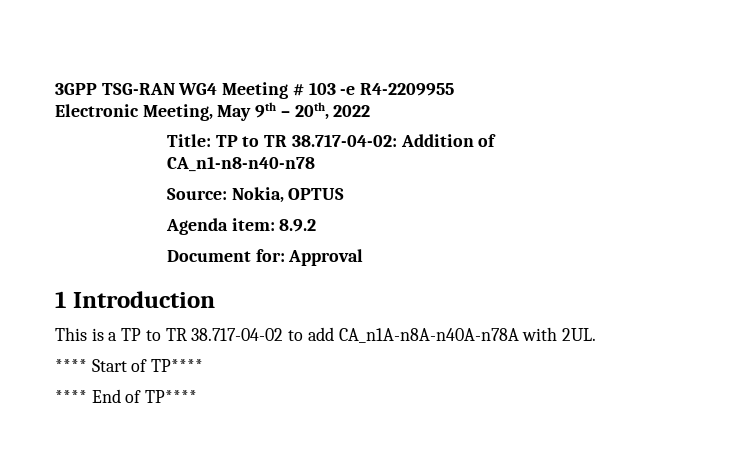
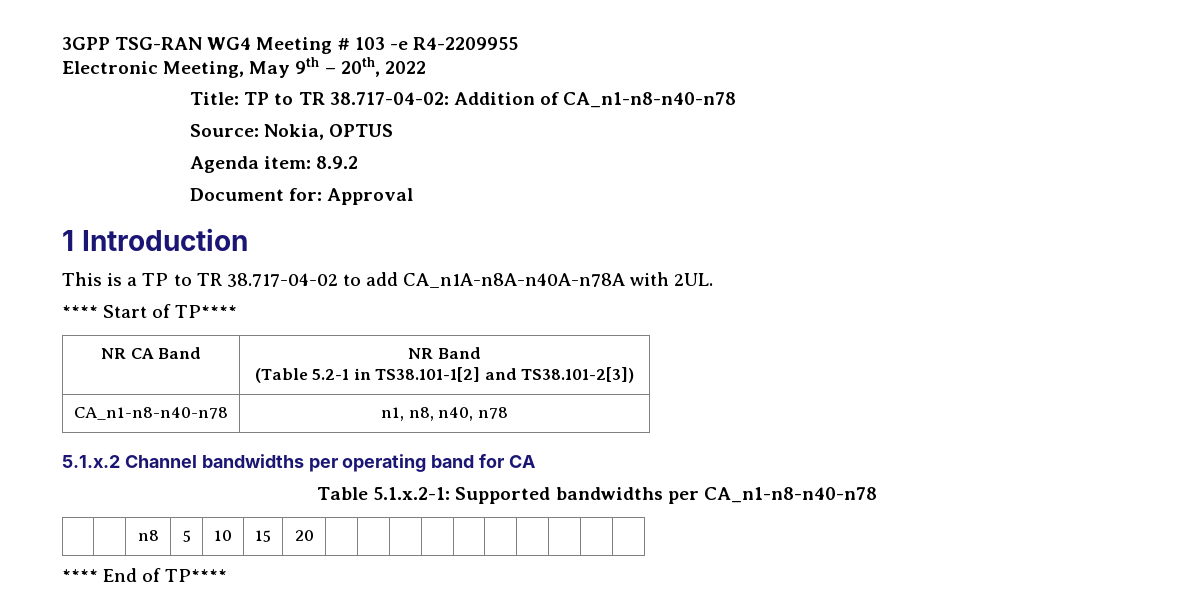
(204, 365) none -> [100,347,202,359] [408,347,481,359] [254,367,635,383] [74,407,228,420] [381,407,508,421] [62,454,536,472] [317,487,877,504] [137,530,159,541] [182,530,191,542] [214,530,232,541] [255,530,271,542] [294,530,314,541] // NR CA Band | NR Band // (Table 5.2-1 in TS38.101-1[2] and TS38.101-2[3]) // CA_n1-n8-n40-n78 | n1, n8, n40, n78 // 5.1.x.2 Channel bandwidths per operating band for CA // Table 5.1.x.2-1: Supported bandwidths per CA_n1-n8-n40-n78 // | | n8 | 5 | 10 | 15 | 20 | | | | | | | | | |

